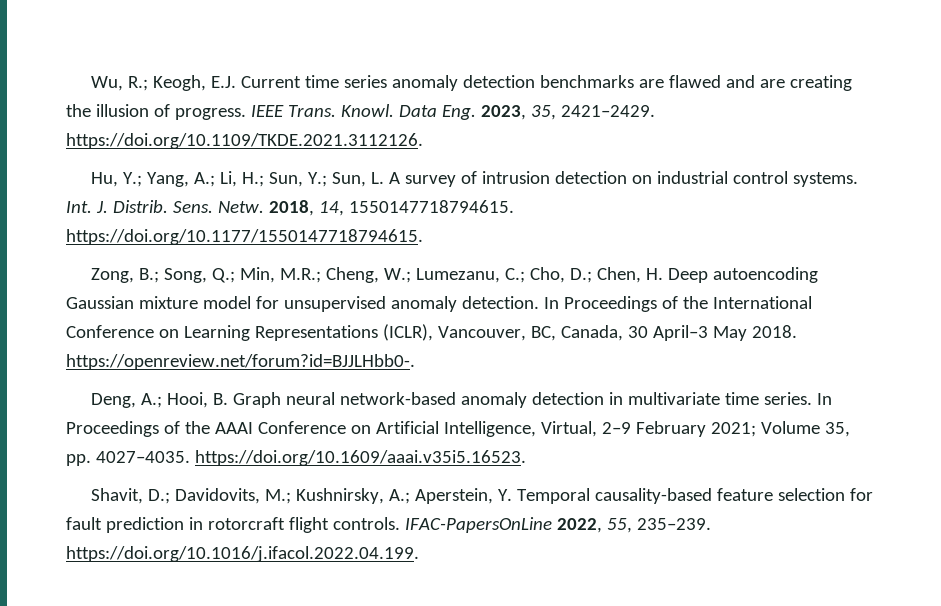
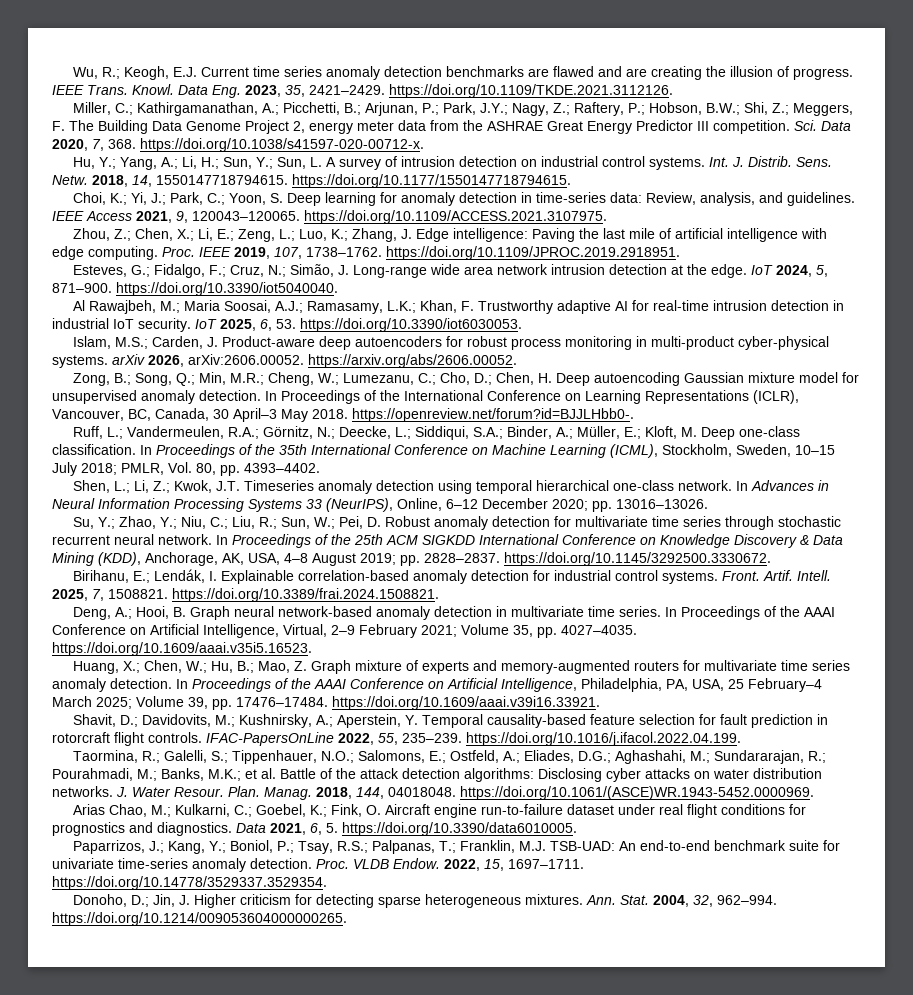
(423, 141) none -> [72,102,853,116] [52,120,851,134] [52,138,424,152] // Miller, C.; Kathirgamanathan, A.; Picchetti, B.; Arjunan, P.; Park, J.Y.; Nagy, Z.; Raftery, P.; Hobson, B.W.; Shi, Z.; Meggers, F. The Building Data Genome Project 2, energy meter data from the ASHRAE Great Energy Predictor III competition. Sci. Data 2020, 7, 368. https://doi.org/10.1038/s41597-020-00712-x.
(423, 237) none -> [72,192,855,206] [52,210,607,224] [72,228,827,242] [52,246,680,260] [72,264,828,278] [52,282,338,296] [72,300,844,314] [52,318,522,332] [72,336,829,350] [52,354,517,368] // Choi, K.; Yi, J.; Park, C.; Yoon, S. Deep learning for anomaly detection in time-series data: Review, analysis, and guidelines. IEEE Access 2021, 9, 120043–120065. https://doi.org/10.1109/ACCESS.2021.3107975. // Zhou, Z.; Chen, X.; Li, E.; Zeng, L.; Luo, K.; Zhang, J. Edge intelligence: Paving the last mile of artificial intelligence with edge computing. Proc. IEEE 2019, 107, 1738–1762. https://doi.org/10.1109/JPROC.2019.2918951. // Esteves, G.; Fidalgo, F.; Cruz, N.; Simão, J. Long-range wide area network intrusion detection at the edge. IoT 2024, 5, 871–900. https://doi.org/10.3390/iot5040040. // Al Rawajbeh, M.; Maria Soosai, A.J.; Ramasamy, L.K.; Khan, F. Trustworthy adaptive AI for real-time intrusion detection in industrial IoT security. IoT 2025, 6, 53. https://doi.org/10.3390/iot6030053. // Islam, M.S.; Carden, J. Product-aware deep autoencoders for robust process monitoring in multi-product cyber-physical systems. arXiv 2026, arXiv:2606.00052. https://arxiv.org/abs/2606.00052.
(415, 362) none -> [72,426,800,440] [52,444,835,458] [52,462,320,476] [72,480,829,494] [52,498,708,512] [72,516,841,530] [52,534,843,548] [52,552,771,566] [72,569,831,584] [52,588,439,602] // Ruff, L.; Vandermeulen, R.A.; Görnitz, N.; Deecke, L.; Siddiqui, S.A.; Binder, A.; Müller, E.; Kloft, M. Deep one-class classification. In Proceedings of the 35th International Conference on Machine Learning (ICML), Stockholm, Sweden, 10–15 July 2018; PMLR, Vol. 80, pp. 4393–4402. // Shen, L.; Li, Z.; Kwok, J.T. Timeseries anomaly detection using temporal hierarchical one-class network. In Advances in Neural Information Processing Systems 33 (NeurIPS), Online, 6–12 December 2020; pp. 13016–13026. // Su, Y.; Zhao, Y.; Niu, C.; Liu, R.; Sun, W.; Pei, D. Robust anomaly detection for multivariate time series through stochastic recurrent neural network. In Proceedings of the 25th ACM SIGKDD International Conference on Knowledge Discovery & Data Mining (KDD), Anchorage, AK, USA, 4–8 August 2019; pp. 2828–2837. https://doi.org/10.1145/3292500.3330672. // Birihanu, E.; Lendák, I. Explainable correlation-based anomaly detection for industrial control systems. Front. Artif. Intell. 2025, 7, 1508821. https://doi.org/10.3389/frai.2024.1508821.
(526, 458) none -> [72,660,850,674] [52,678,822,692] [52,696,600,710] // Huang, X.; Chen, W.; Hu, B.; Mao, Z. Graph mixture of experts and memory-augmented routers for multivariate time series anomaly detection. In Proceedings of the AAAI Conference on Artificial Intelligence, Philadelphia, PA, USA, 25 February–4 March 2025; Volume 39, pp. 17476–17484. https://doi.org/10.1609/aaai.v39i16.33921.
(419, 554) none -> [72,750,826,764] [52,768,822,782] [52,786,814,800] [72,804,806,818] [52,822,577,836] [72,840,840,854] [52,858,584,872] [52,876,327,890] [72,894,777,908] [52,912,347,926] // Taormina, R.; Galelli, S.; Tippenhauer, N.O.; Salomons, E.; Ostfeld, A.; Eliades, D.G.; Aghashahi, M.; Sundararajan, R.; Pourahmadi, M.; Banks, M.K.; et al. Battle of the attack detection algorithms: Disclosing cyber attacks on water distribution networks. J. Water Resour. Plan. Manag. 2018, 144, 04018048. https://doi.org/10.1061/(ASCE)WR.1943-5452.0000969. // Arias Chao, M.; Kulkarni, C.; Goebel, K.; Fink, O. Aircraft engine run-to-failure dataset under real flight conditions for prognostics and diagnostics. Data 2021, 6, 5. https://doi.org/10.3390/data6010005. // Paparrizos, J.; Kang, Y.; Boniol, P.; Tsay, R.S.; Palpanas, T.; Franklin, M.J. TSB-UAD: An end-to-end benchmark suite for univariate time-series anomaly detection. Proc. VLDB Endow. 2022, 15, 1697–1711. https://doi.org/10.14778/3529337.3529354. // Donoho, D.; Jin, J. Higher criticism for detecting sparse heterogeneous mixtures. Ann. Stat. 2004, 32, 962–994. https://doi.org/10.1214/009053604000000265.

